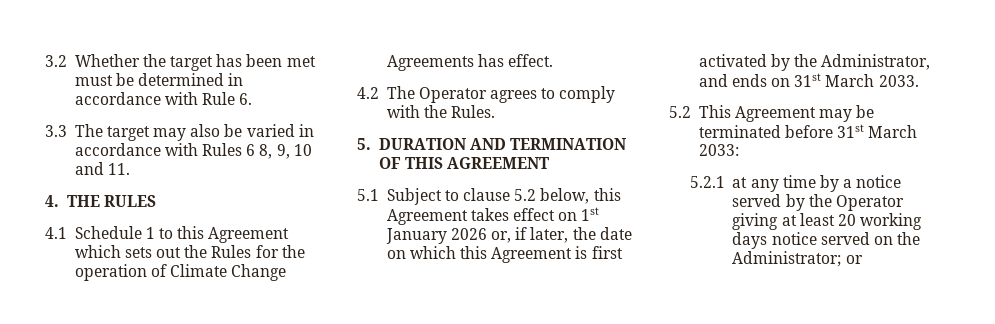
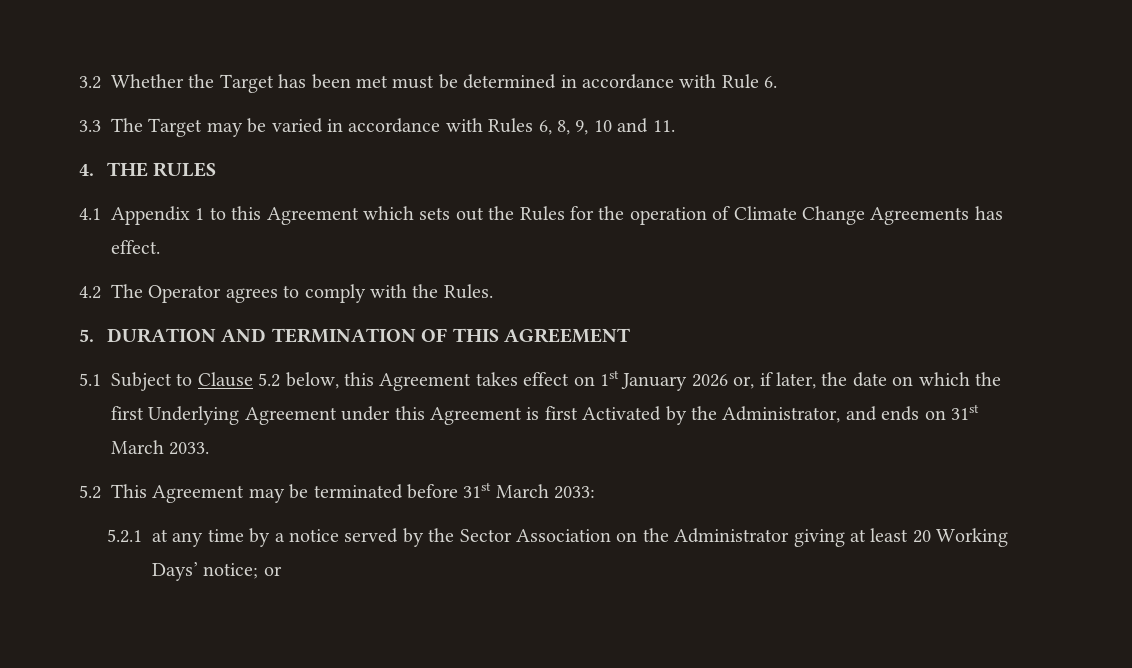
[170,56,214,71] target -> [219,74,274,93] Target
[106,124,221,141] target may also -> [148,118,243,137] Target may
[246,144,256,156] 6 -> [538,120,552,135] 6,
[74,226,142,239] Schedule -> [111,206,190,225] Appendix
[463,188,511,201] clause -> [197,372,253,387] Clause
(456, 252) none -> [974,372,1001,386] [111,406,391,425] the first Underlying Agreement under
[698,54,767,67] activated -> [582,406,662,421] Activated
[836,195,905,211] [732,213,923,230] [732,232,921,249] [732,251,842,267] Operator giving at least 20 working days notice served on the Administrator; -> [459,528,1009,547] [152,562,259,581] Sector Association on the Administrator giving at least 20 Working Days’ notice;

